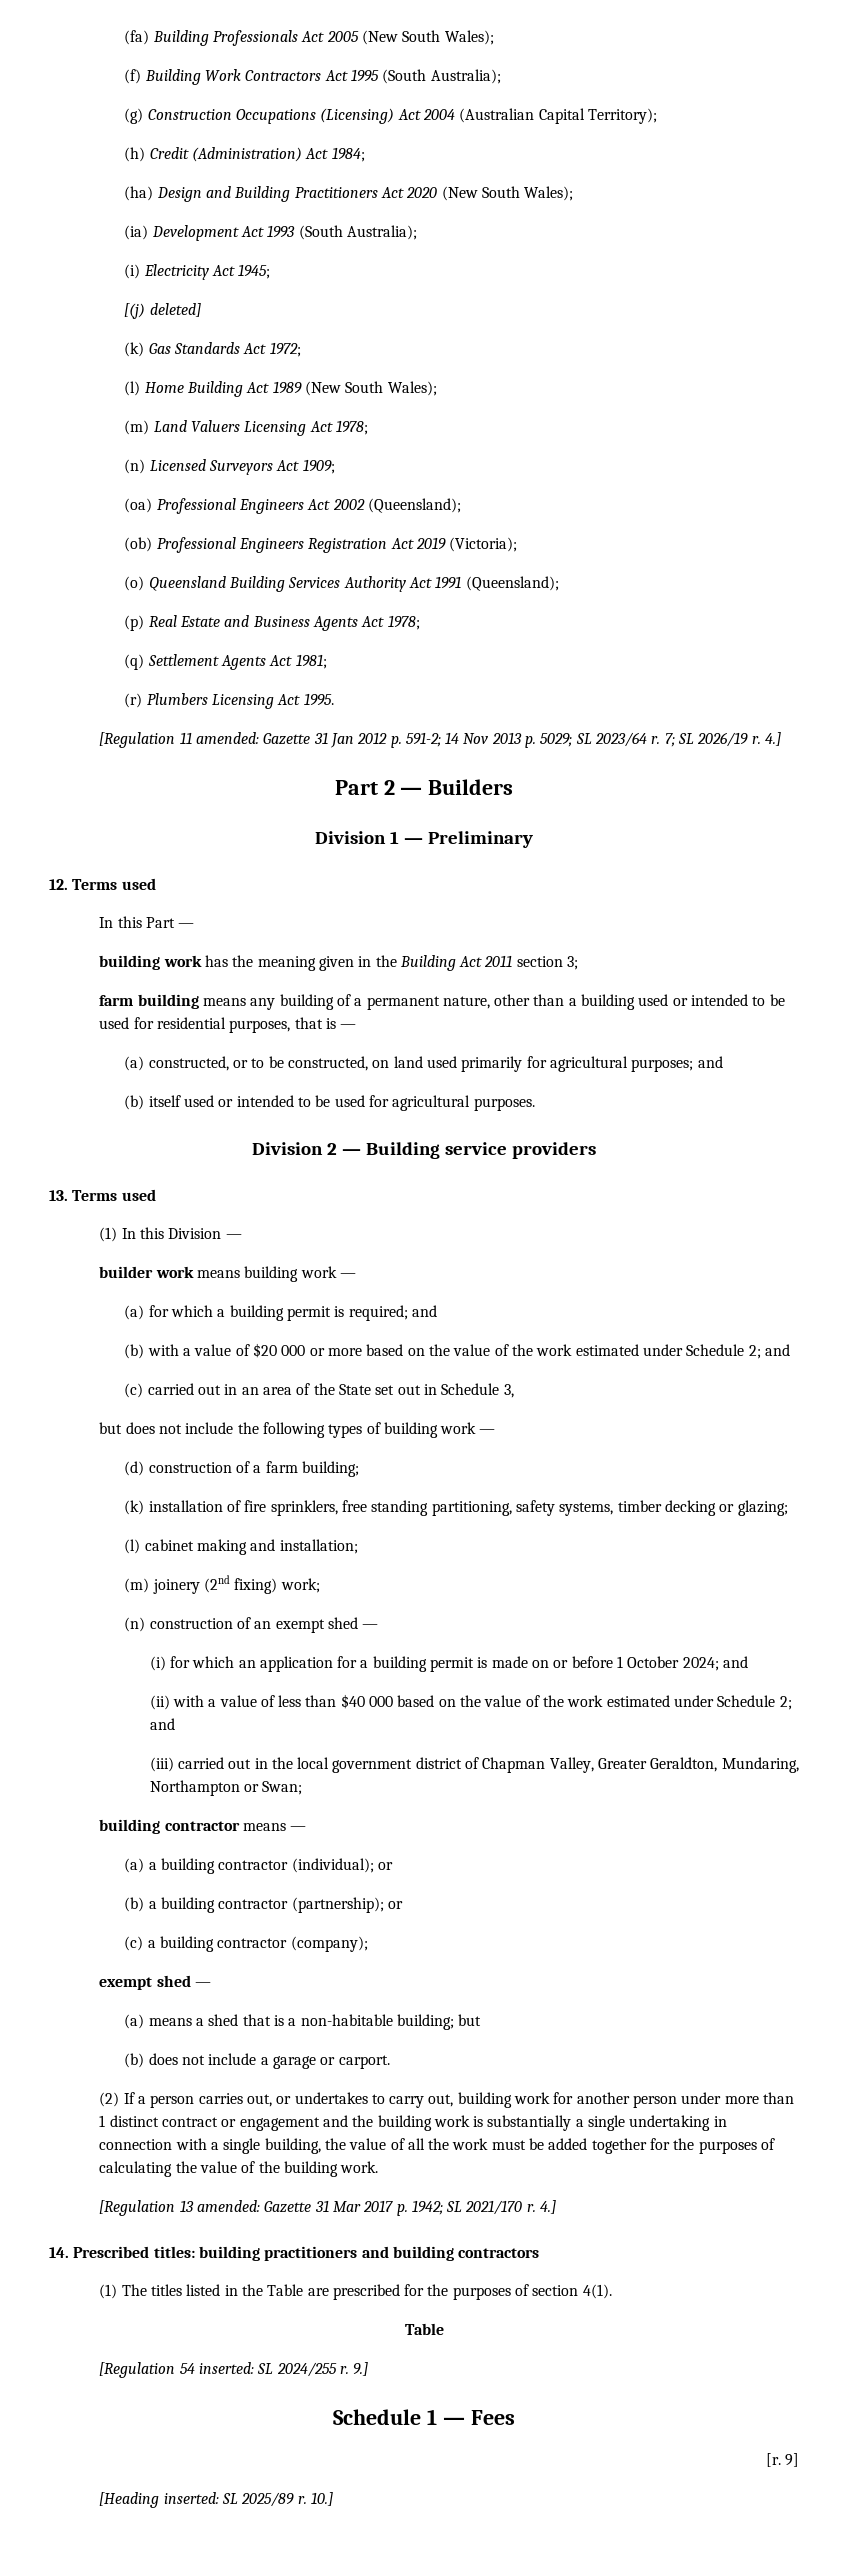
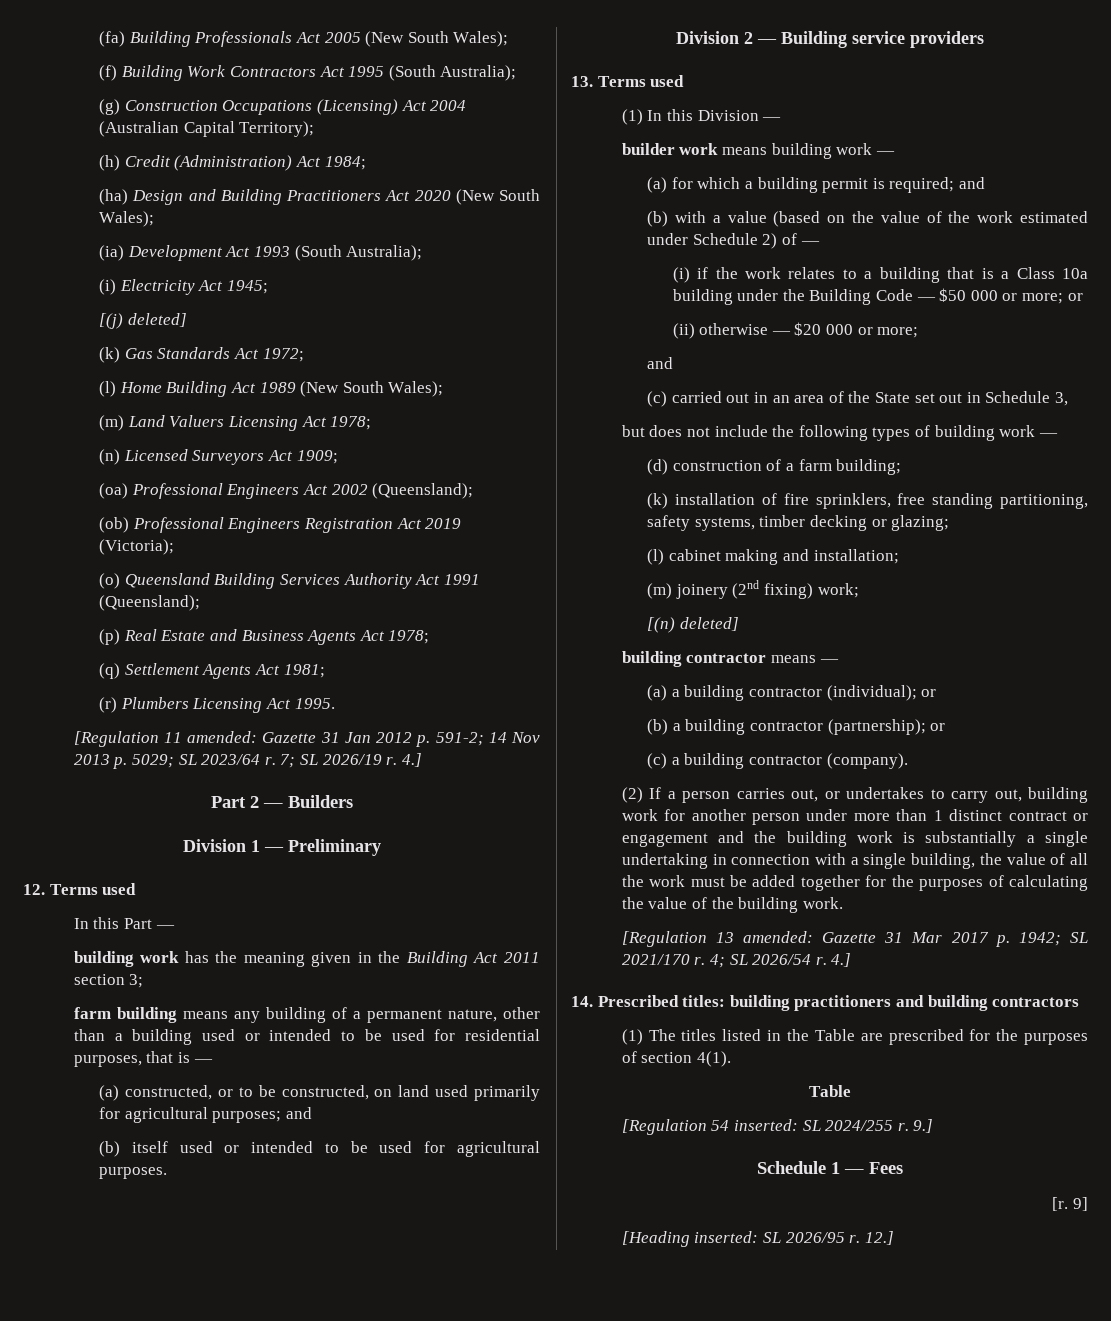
[235,1343,761,1359] of $20 000 or more based on the value of the work estimated under Schedule 2; -> [773,211,1088,227] [647,233,820,249] [672,267,1088,283] [672,288,1083,305] [672,322,919,339] (based on the value of the work estimated under Schedule 2) of — // (i) if the work relates to a building that is a Class 10a building under the Building Code — $50 000 or more; or // (ii) otherwise — $20 000 or more; //
[124,1617,379,1633] [149,1656,749,1672] [149,1694,792,1710] [149,1718,175,1730] [149,1757,799,1773] [149,1780,303,1796] (n) construction of an exempt shed — // (i) for which an application for a building permit is made on or before 1 October 2024; and // (ii) with a value of less than $40 000 based on the value of the work estimated under Schedule 2; and // (iii) carried out in the local government district of Chapman Valley, Greater Geraldton, Mundaring, Northampton or Swan; -> [647,617,739,633] [(n) deleted]
[290,1936,368,1952] [99,1975,211,1990] [124,2014,482,2030] [124,2053,390,2069] (company); // exempt shed — // (a) means a shed that is a non-habitable building; but // (b) does not include a garage or carport. -> [826,753,908,769] (company).
(536, 2208) none -> [709,954,827,968] 4; SL 2026/54 r.
[241,2492,333,2507] 2025/89 r. 10.] -> [785,1231,894,1245] 2026/95 r. 12.]

